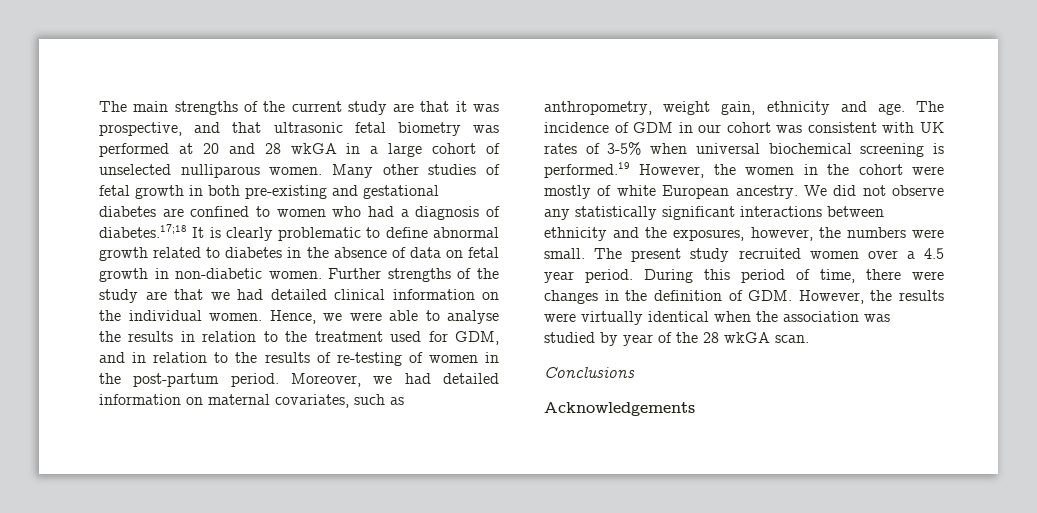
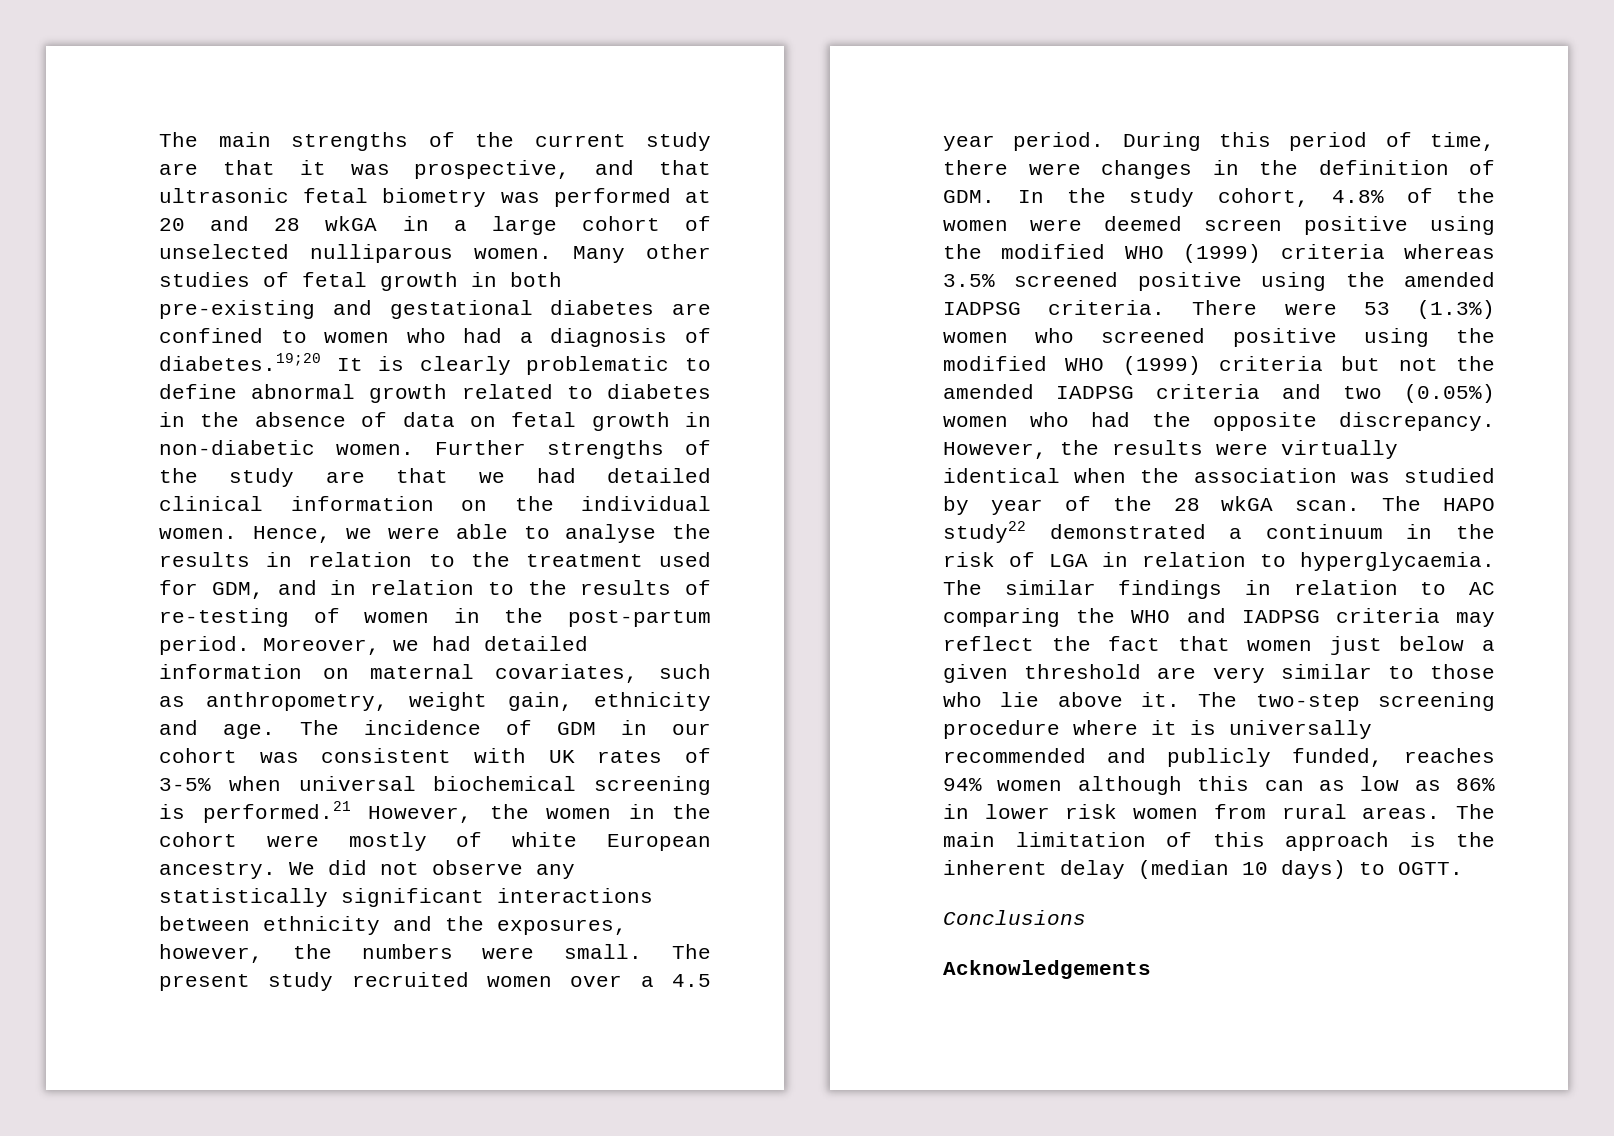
[99,224,187,238] diabetes.17;18 -> [159,353,321,371] diabetes.19;20
[544,162,630,178] performed.19 -> [202,801,351,823] performed.21
(793, 295) none -> [1018,188,1495,207] [943,216,1495,235] [943,244,1495,263] [943,272,1495,291] [943,300,1495,319] [943,328,1495,347] [943,356,1495,375] [943,384,1495,403] [943,412,1495,431] In the study cohort, 4.8% of the women were deemed screen positive using the modified WHO (1999) criteria whereas 3.5% screened positive using the amended IADPSG criteria. There were 53 (1.3%) women who screened positive using the modified WHO (1999) criteria but not the amended IADPSG criteria and two (0.05%) women who had the opposite discrepancy.
(809, 339) none -> [1382,496,1495,511] [943,521,1495,543] [943,552,1495,571] [943,580,1495,599] [943,608,1495,627] [943,636,1495,655] [943,664,1495,683] [943,692,1495,711] [943,720,1372,739] [943,748,1495,767] [943,776,1495,795] [943,804,1495,819] [943,832,1495,851] [943,860,1463,879] The HAPO study22 demonstrated a continuum in the risk of LGA in relation to hyperglycaemia. The similar findings in relation to AC comparing the WHO and IADPSG criteria may reflect the fact that women just below a given threshold are very similar to those who lie above it. The two-step screening procedure where it is universally recommended and publicly funded, reaches 94% women although this can as low as 86% in lower risk women from rural areas. The main limitation of this approach is the inherent delay (median 10 days) to OGTT.

